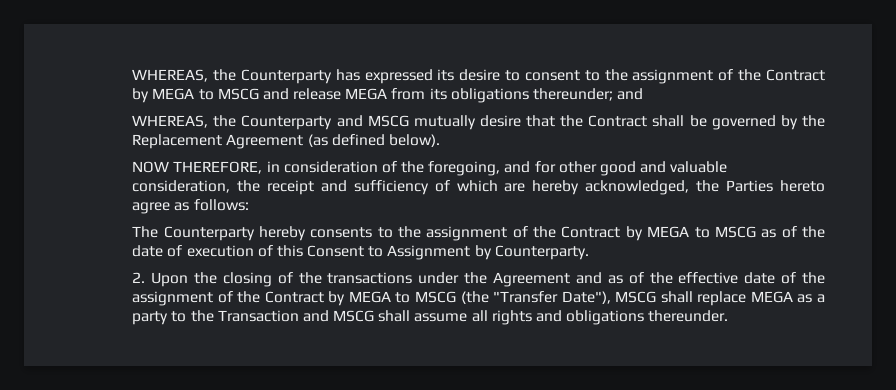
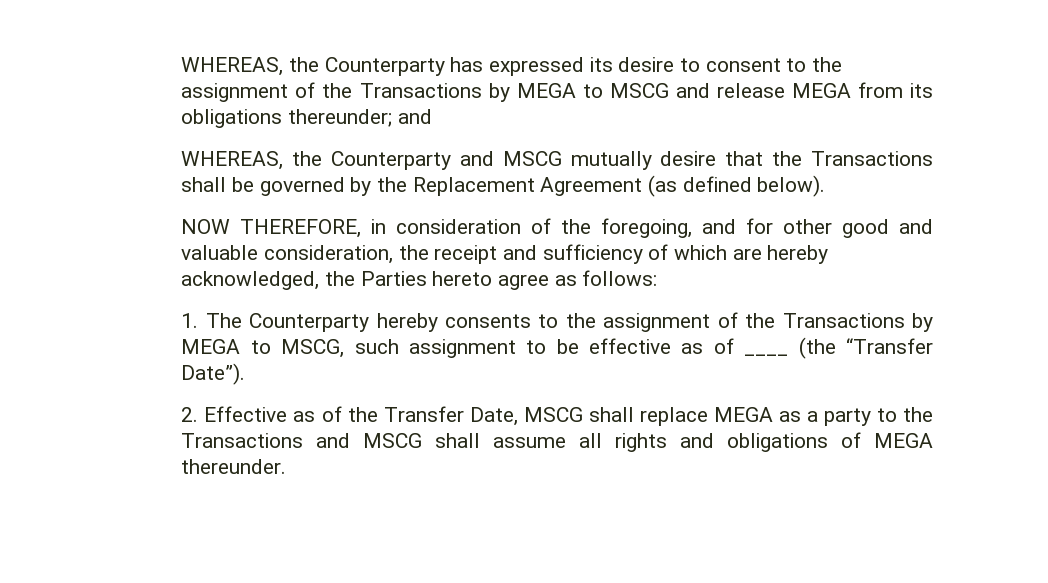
[766,69,825,81] Contract -> [359,83,482,98] Transactions
[588,115,648,127] Contract -> [810,151,933,166] Transactions
(249, 205) none -> [181,313,199,328] 1.
[561,226,826,241] [132,245,589,260] [132,272,825,287] [132,291,611,306] Contract by MEGA to MSCG as of the date of execution of this Consent to Assignment by Counterparty. // 2. Upon the closing of the transactions under the Agreement and as of the effective date of the assignment of the Contract by MEGA to MSCG (the "Transfer Date"), -> [782,313,933,332] [181,338,734,358] [744,337,933,359] [181,363,246,385] [181,406,518,426] Transactions by MEGA to MSCG, such assignment to be effective as of ____ (the “Transfer Date”). // 2. Effective as of the Transfer Date,
[217,310,299,322] Transaction -> [181,433,304,448] Transactions
(645, 317) none -> [841,432,933,448] of MEGA

